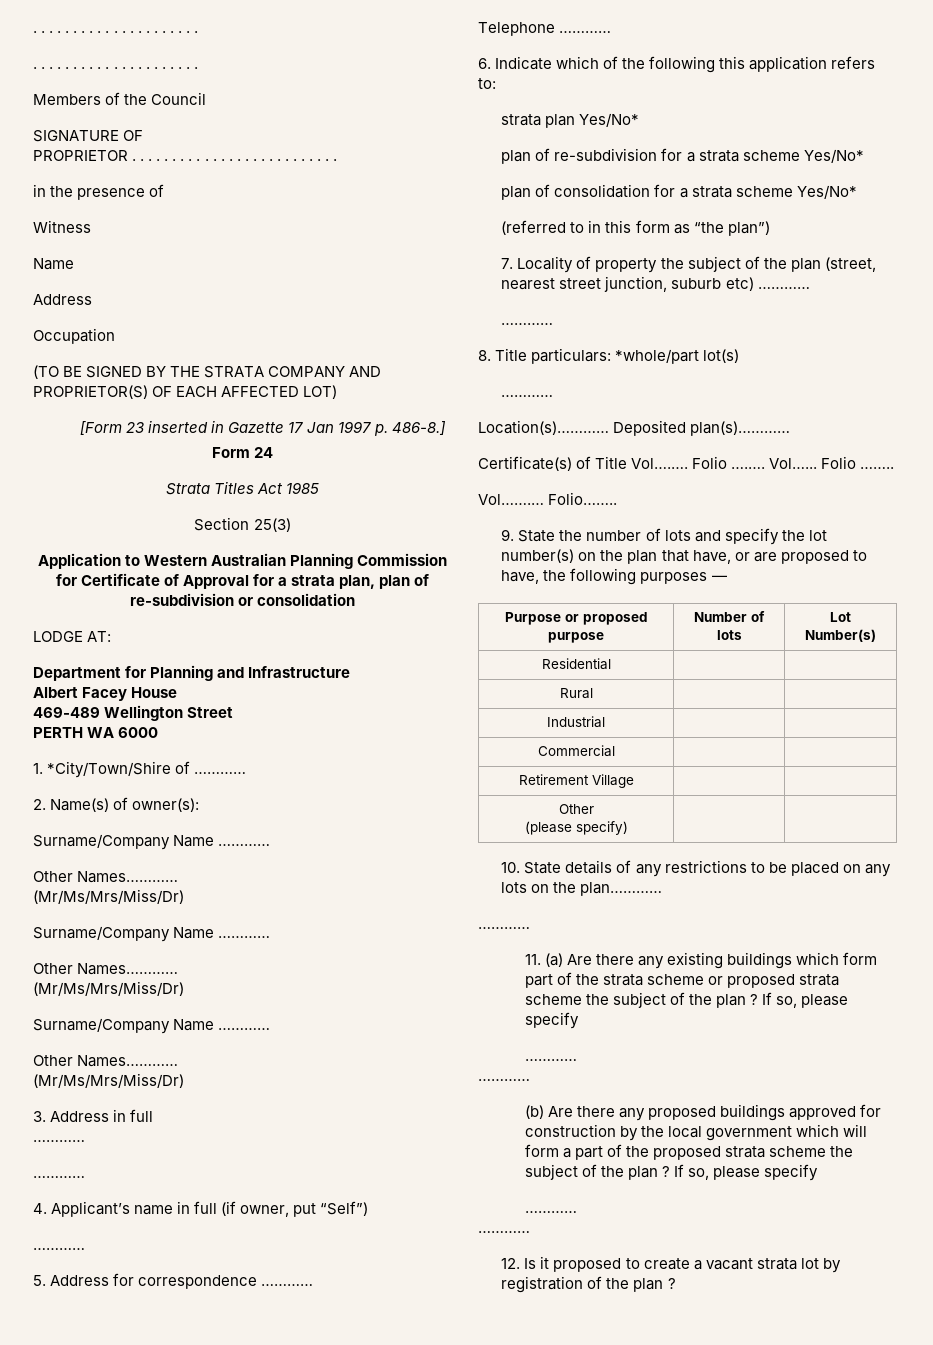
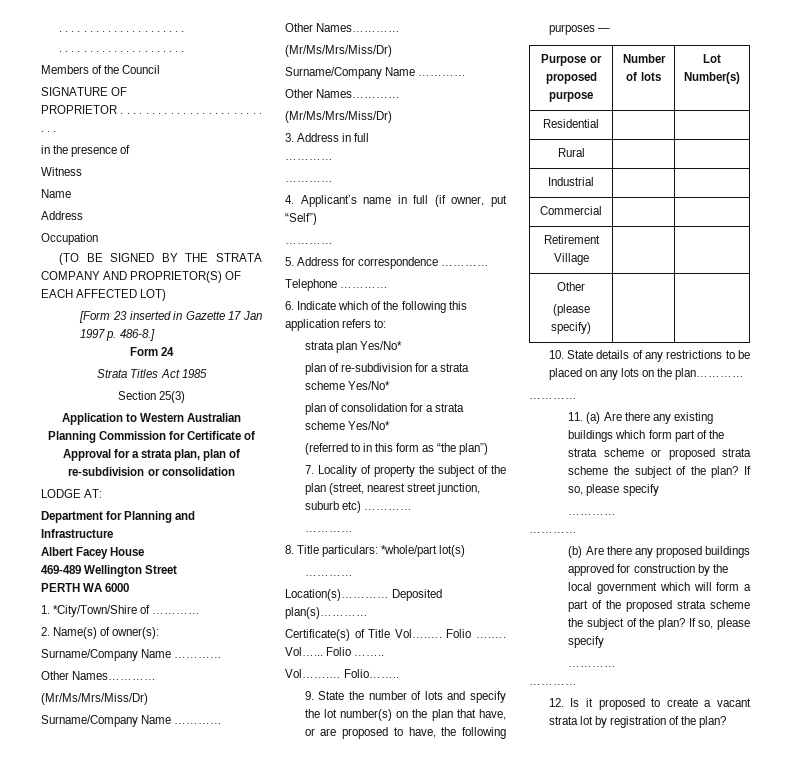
[715,994,758,1008] plan ? -> [711,466,739,478] plan?
[627,1166,670,1180] plan ? -> [658,618,686,630] plan?
[633,1278,676,1292] plan ? -> [699,716,727,728] plan?

